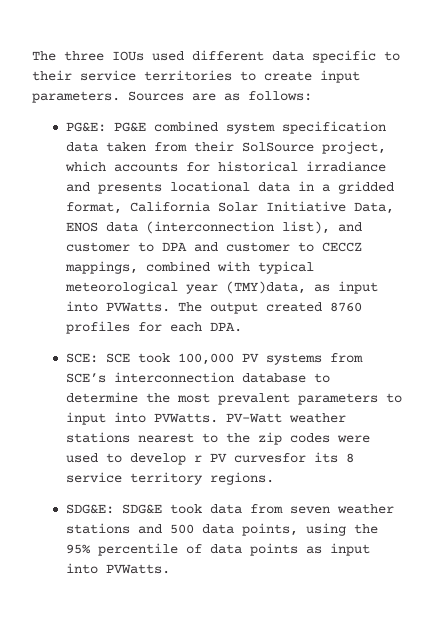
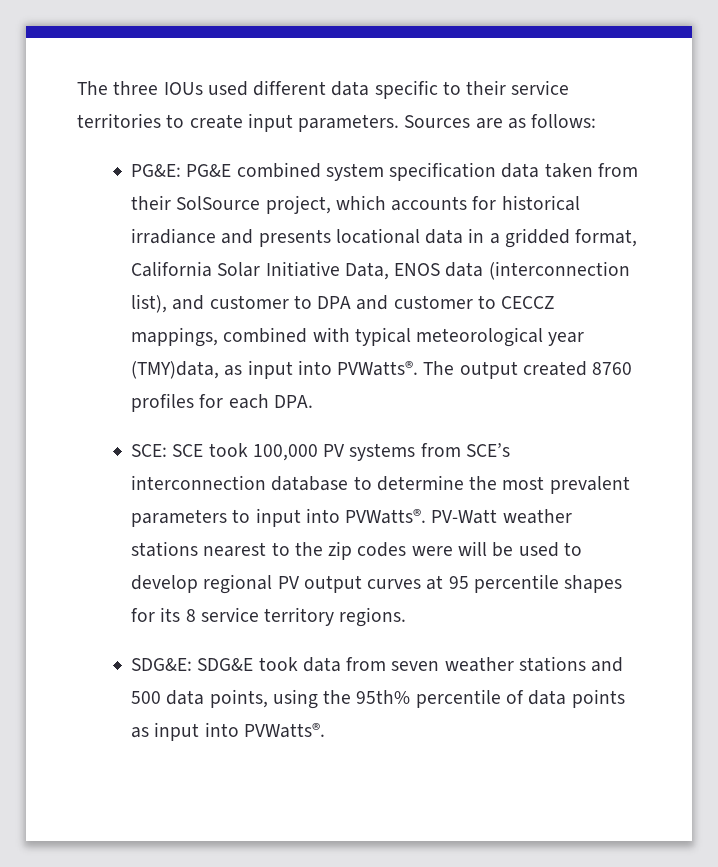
[105,302,170,312] PVWatts. -> [337,361,419,376] PVWatts®.
[153,413,218,423] PVWatts. -> [345,509,427,524] PVWatts®.
(370, 439) none -> [457,541,514,557] will be
[193,453,306,463] r PV curvesfor -> [203,574,623,594] [131,608,156,622] regional PV output curves at 95 percentile shapes for
[65,544,91,554] 95% -> [356,690,411,704] 95th%
[105,564,170,574] PVWatts. -> [243,723,325,738] PVWatts®.

